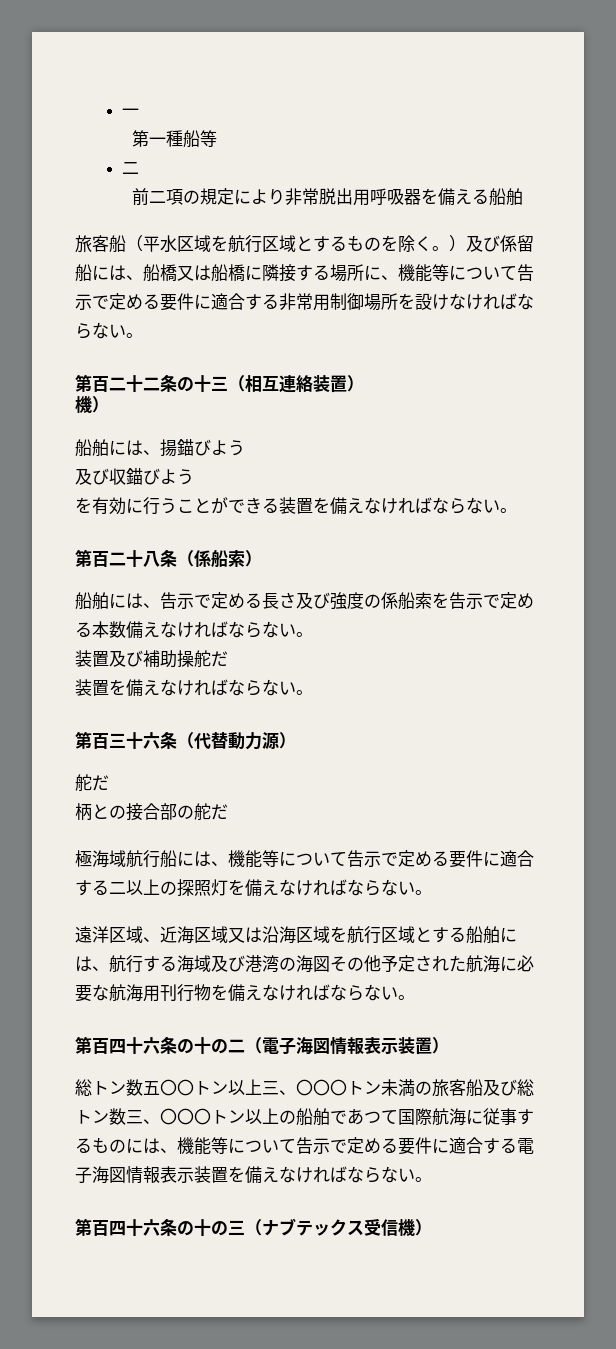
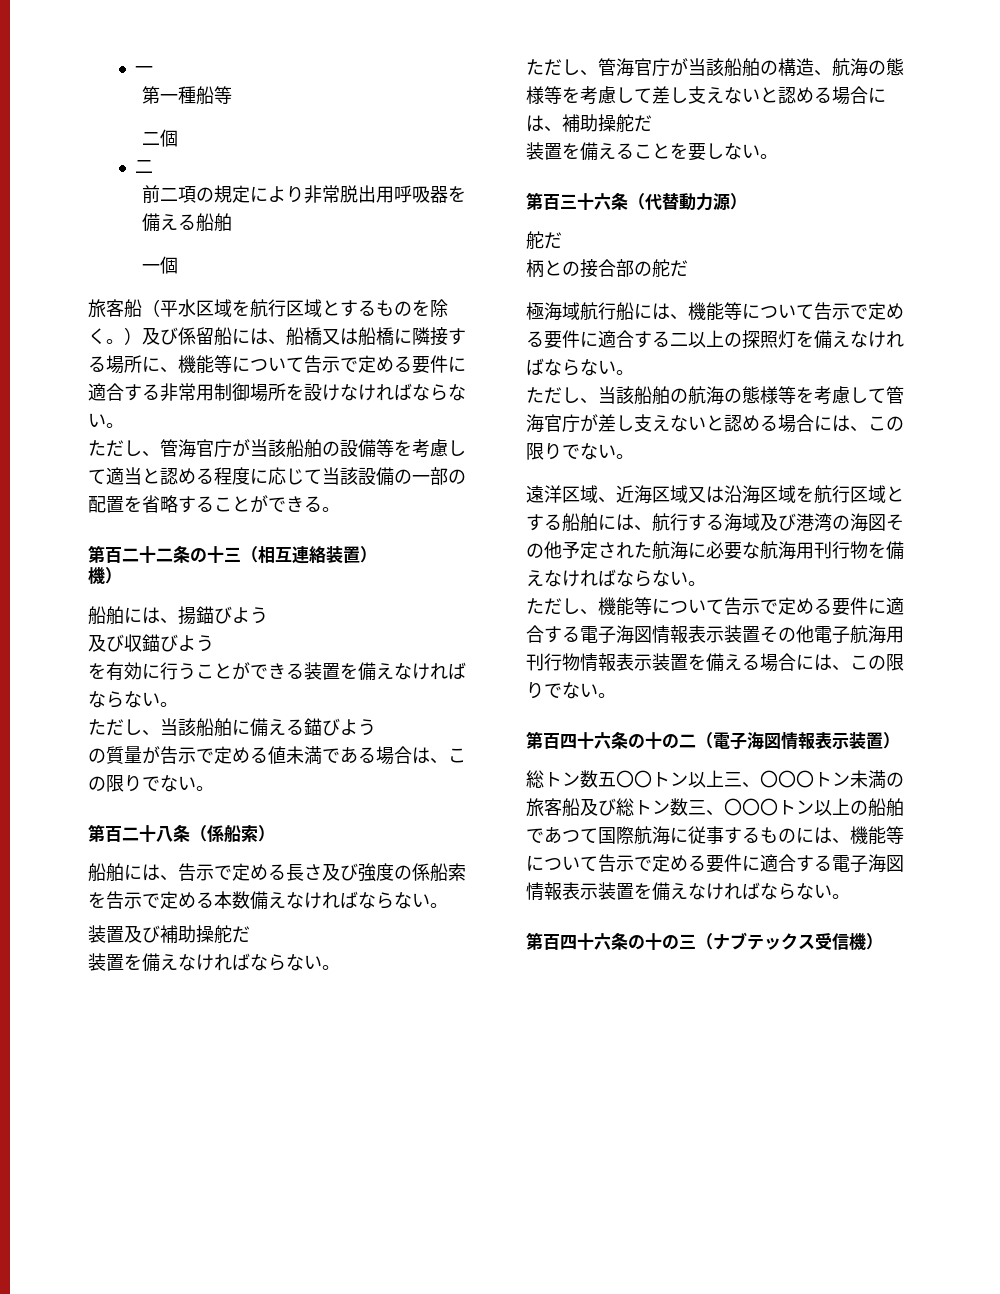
(218, 138) none -> [142,129,179,147] // 二個
(524, 196) none -> [142,256,179,274] // 一個
(143, 335) none -> [88,439,466,458] [88,467,466,486] [88,495,340,513] // ただし、管海官庁が当該船舶の設備等を考慮して適当と認める程度に応じて当該設備の一部の配置を省略することができる。
(517, 510) none -> [88,718,376,737] [88,746,466,765] [88,774,214,792] // ただし、当該船舶に備える錨びよう // の質量が告示で定める値未満である場合は、この限りでない。
(313, 692) none -> [526,58,904,77] [526,86,886,105] [526,114,652,132] [526,142,778,161] // ただし、管海官庁が当該船舶の構造、航海の態様等を考慮して差し支えないと認める場合には、補助操舵だ // 装置を備えることを要しない。
(432, 892) none -> [526,386,904,405] [526,414,904,433] [526,442,634,460] // ただし、当該船舶の航海の態様等を考慮して管海官庁が差し支えないと認める場合には、この限りでない。
(415, 997) none -> [526,597,904,616] [526,625,904,644] [526,653,904,672] [526,682,616,699] // ただし、機能等について告示で定める要件に適合する電子海図情報表示装置その他電子航海用刊行物情報表示装置を備える場合には、この限りでない。

